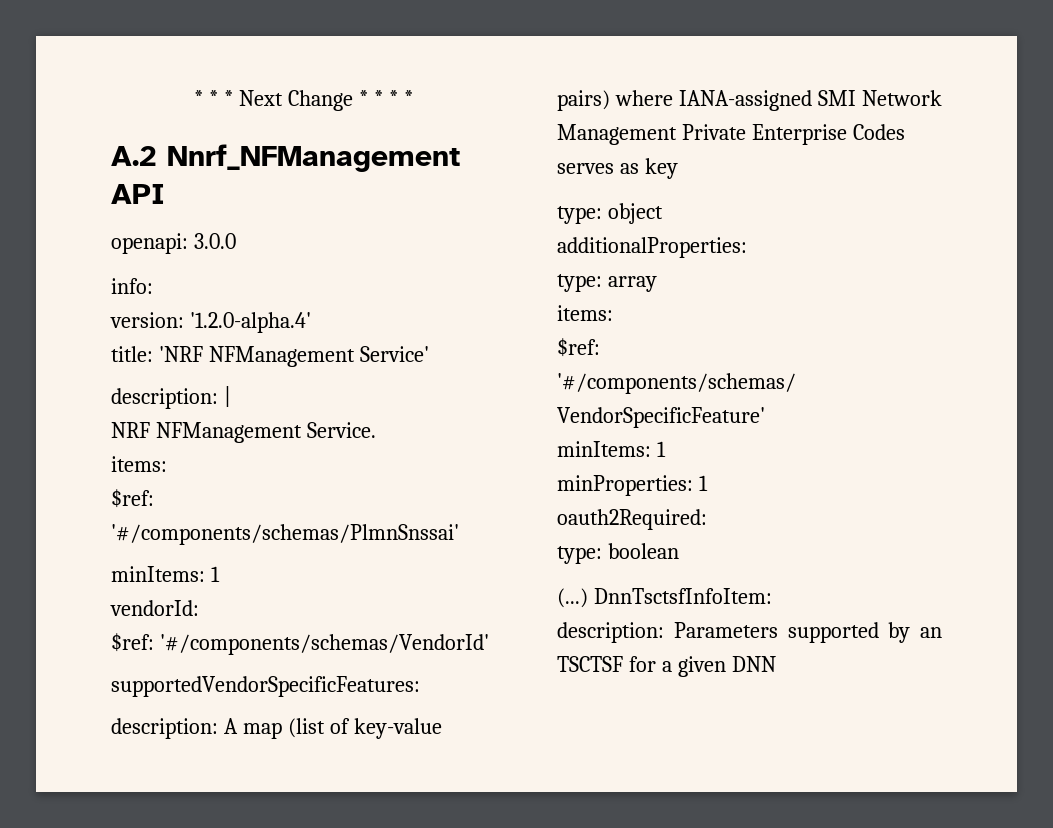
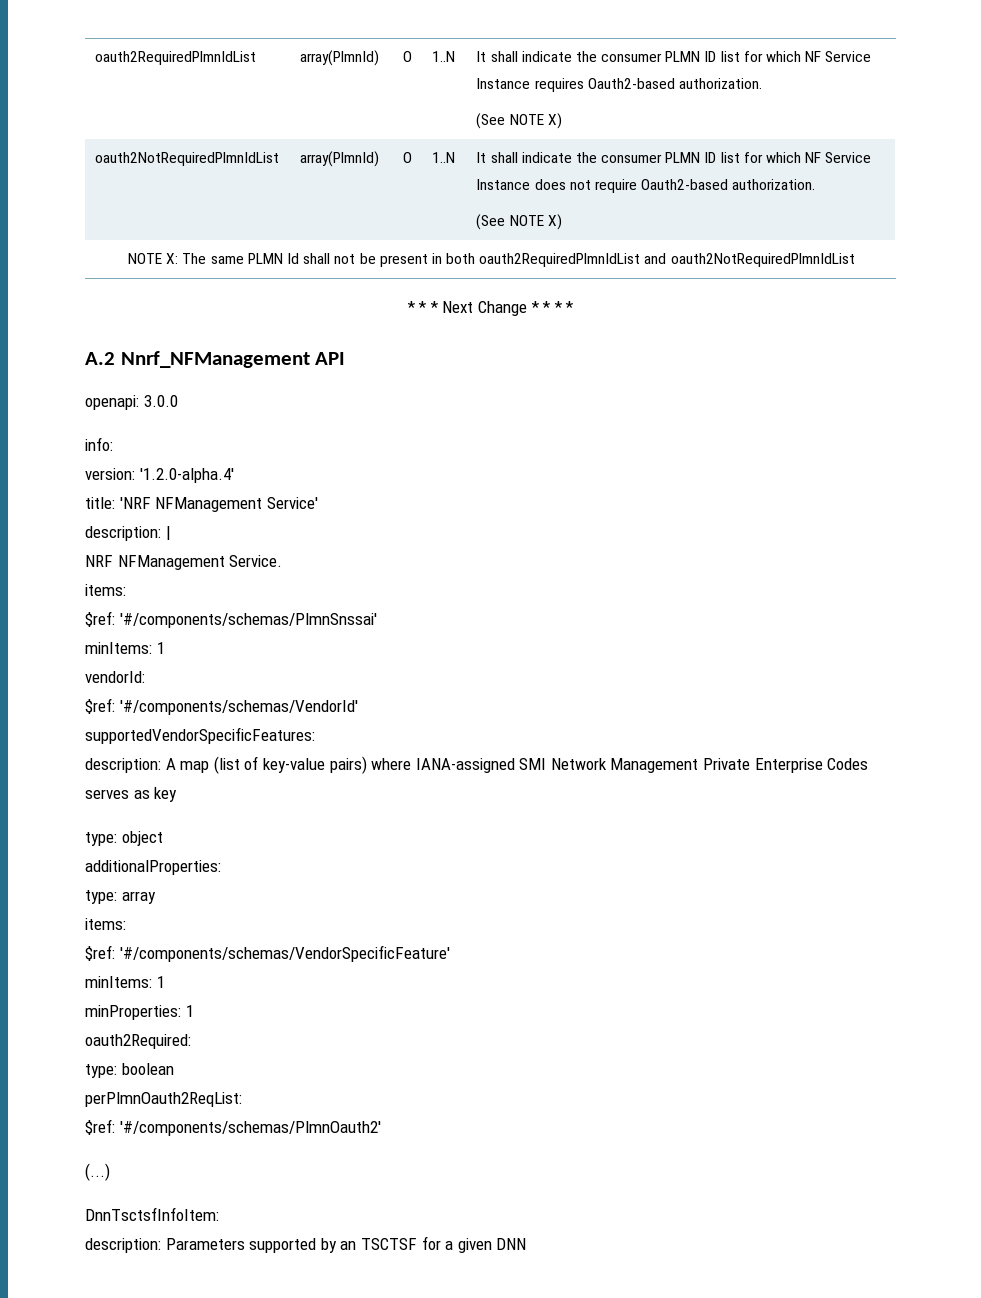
(194, 98) none -> [95,51,257,65] [300,50,380,66] [402,51,412,62] [432,51,456,62] [476,51,872,62] [476,78,762,92] [476,113,562,129] [95,152,280,166] [300,151,380,167] [402,152,412,163] [432,152,456,163] [476,152,872,163] [476,179,816,193] [476,214,562,230] [128,253,855,267] oauth2RequiredPlmnIdList | array(PlmnId) | O | 1..N | It shall indicate the consumer PLMN ID list for which NF Service Instance requires Oauth2-based authorization. // (See NOTE X) // oauth2NotRequiredPlmnIdList | array(PlmnId) | O | 1..N | It shall indicate the consumer PLMN ID list for which NF Service Instance does not require Oauth2-based authorization. // (See NOTE X) // NOTE X: The same PLMN Id shall not be present in both oauth2RequiredPlmnIdList and oauth2NotRequiredPlmnIdList //
(679, 551) none -> [85,1092,242,1107] [85,1119,381,1136] // perPlmnOauth2ReqList: // $ref: '#/components/schemas/PlmnOauth2'
(588, 598) none -> (110, 1172) //

